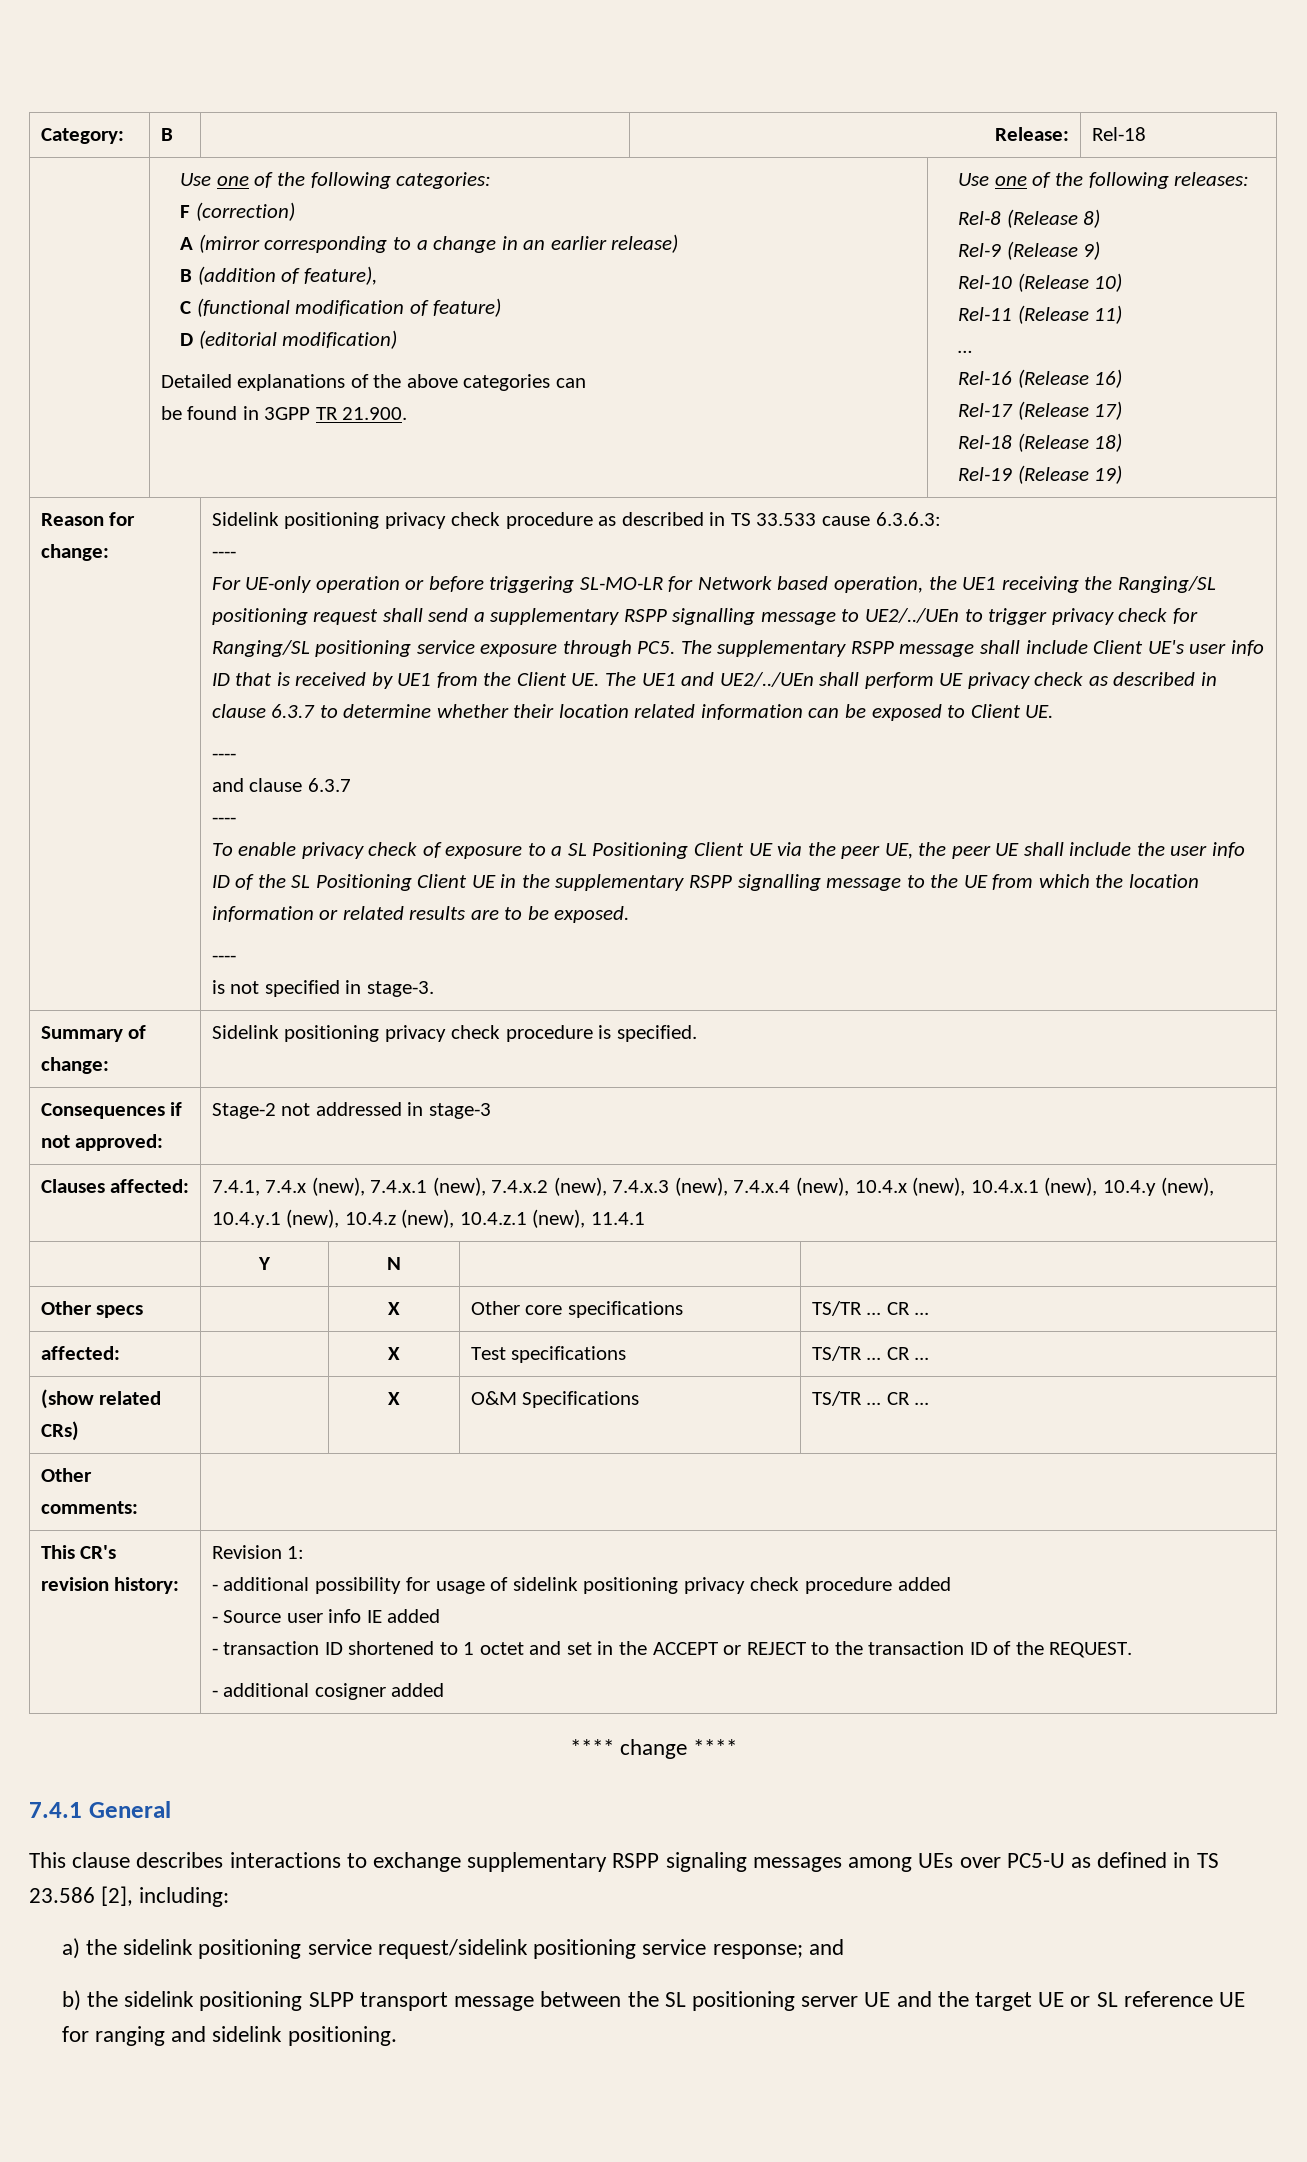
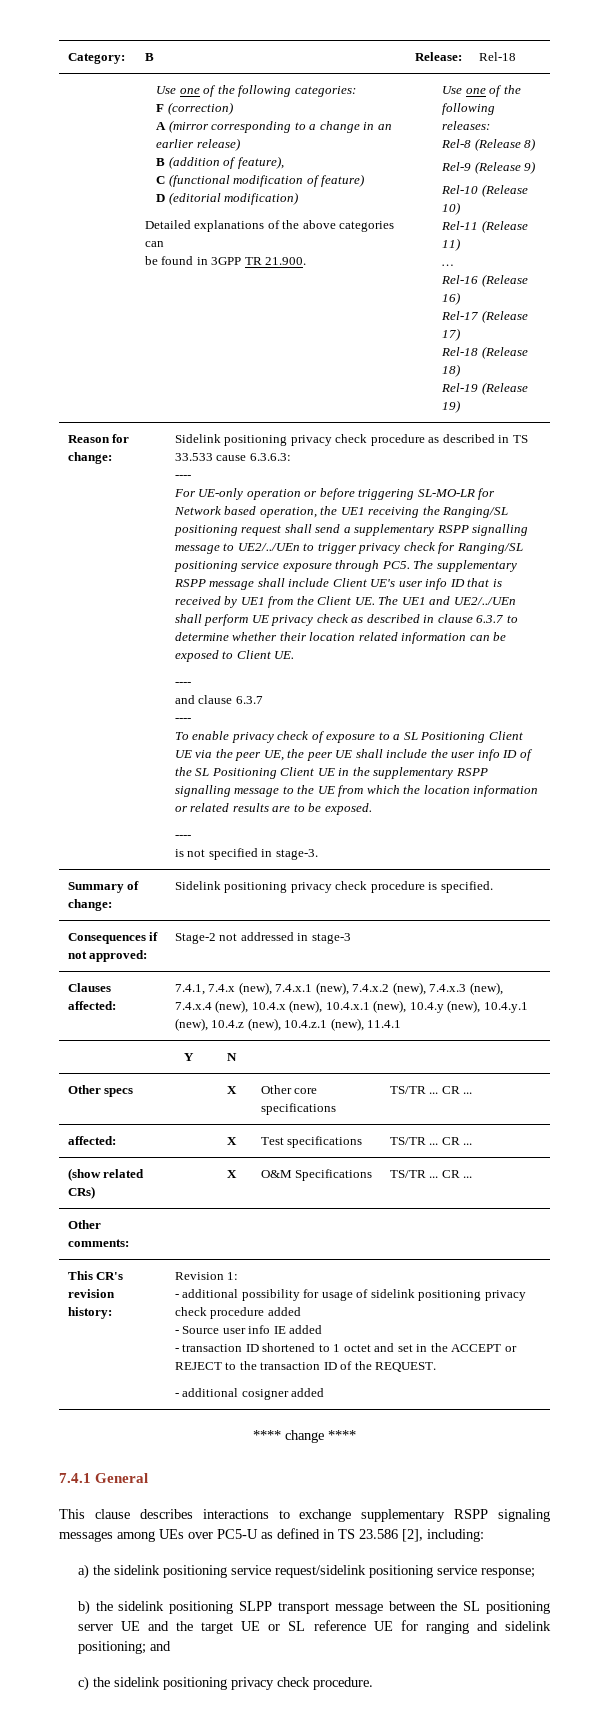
[808,1939,844,1955] and -> (535, 1573) none
[287,2026,397,2046] positioning. -> [77,1641,171,1654] [77,1676,373,1691] positioning; and // c) the sidelink positioning privacy check procedure.

